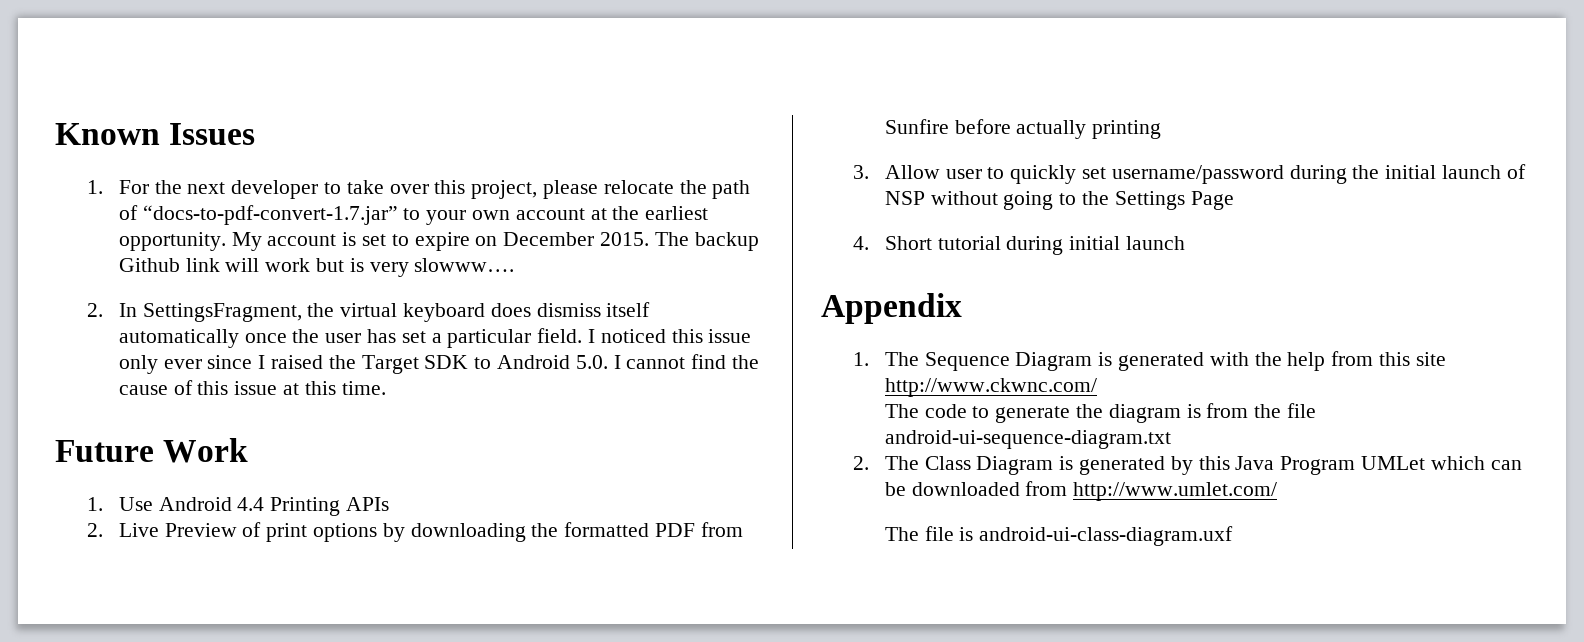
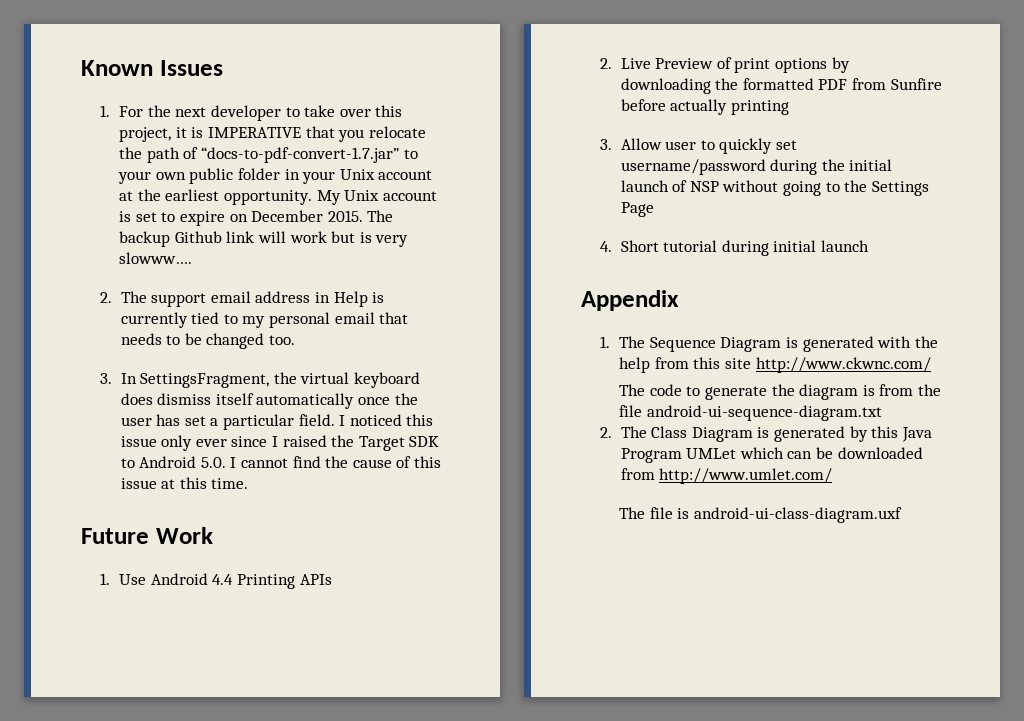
[543,180,599,199] please -> [175,126,365,142] it is IMPERATIVE that you
(511, 215) none -> [189,168,375,184] public folder in your Unix
(262, 241) none -> [344,190,380,201] Unix
(103, 310) none -> [120,291,385,307] [120,312,409,328] [120,333,295,349] [100,373,113,384] The support email address in Help is currently tied to my personal email that needs to be changed too. // 3.

